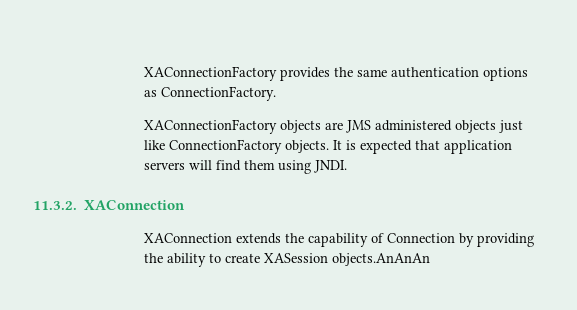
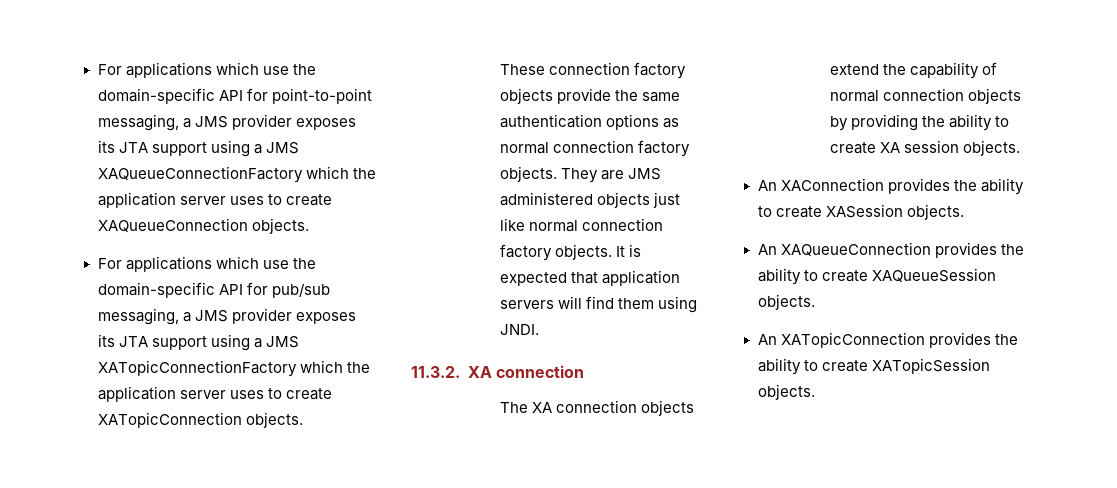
[143,66,330,81] XAConnectionFactory provides -> [97,62,316,78] [97,88,372,104] [97,114,356,131] [97,140,299,157] [97,166,376,183] [97,192,332,208] [97,218,309,234] [97,256,316,272] [97,282,330,298] [97,308,356,325] [97,334,299,351] [97,360,370,377] [97,386,332,402] [97,412,303,428] [499,62,686,79] [499,88,611,104] For applications which use the domain-specific API for point-to-point messaging, a JMS provider exposes its JTA support using a JMS XAQueueConnectionFactory which the application server uses to create XAQueueConnection objects. // For applications which use the domain-specific API for pub/sub messaging, a JMS provider exposes its JTA support using a JMS XATopicConnectionFactory which the application server uses to create XATopicConnection objects. // These connection factory objects provide
[160,86,276,101] [143,119,321,134] ConnectionFactory. // XAConnectionFactory objects -> [499,140,690,157] [499,166,598,183] normal connection factory objects. They
[168,139,282,154] ConnectionFactory -> [528,218,663,232] [499,244,552,261] normal connection factory
[84,200,186,210] [143,233,455,247] XAConnection // XAConnection extends the capability of Connection -> [467,365,584,378] [499,400,694,416] [829,62,997,79] [829,88,1021,104] XA connection // The XA connection objects extend the capability of normal connection objects
[263,253,430,266] XASession objects.AnAnAn -> [879,140,1020,156] [757,178,1024,195] [757,204,964,220] [757,242,1024,258] [757,268,996,285] [757,294,815,310] [757,332,1018,348] [757,358,990,375] [757,384,815,400] XA session objects. // An XAConnection provides the ability to create XASession objects. // An XAQueueConnection provides the ability to create XAQueueSession objects. // An XATopicConnection provides the ability to create XATopicSession objects.

